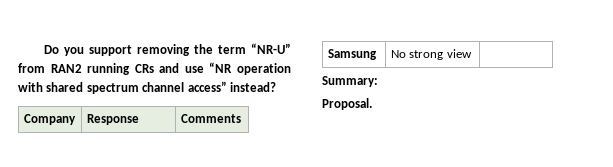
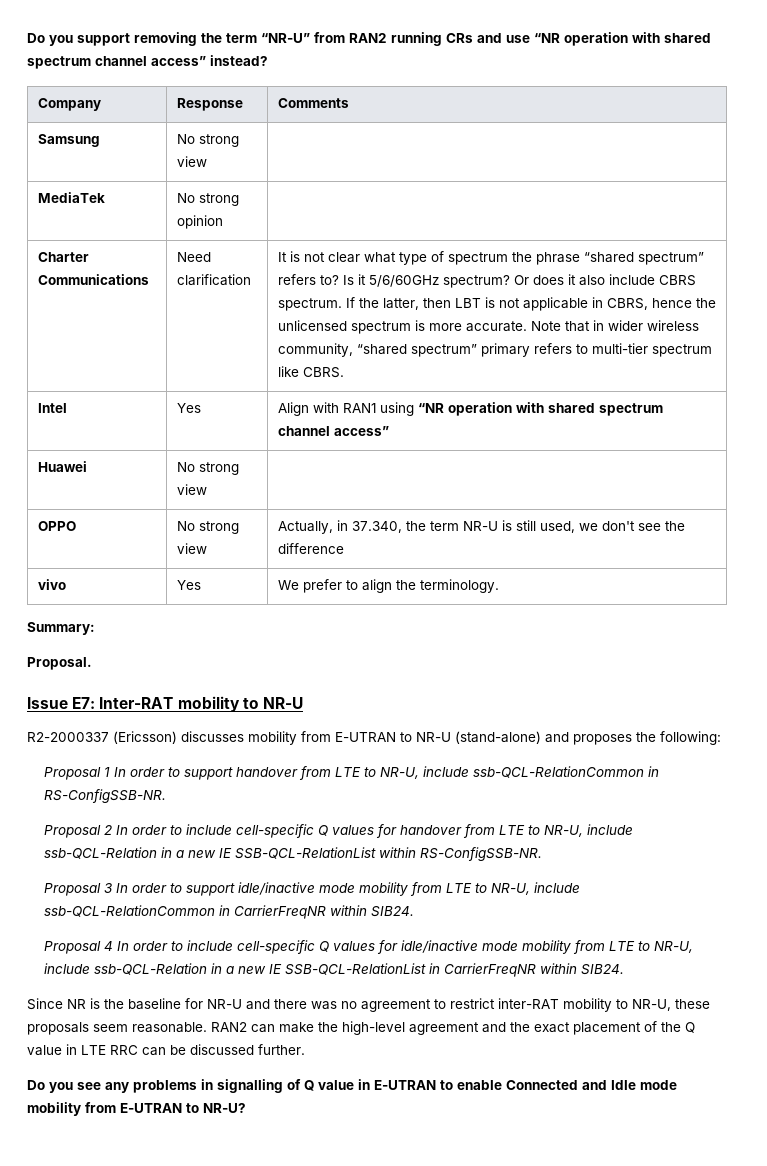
[322,76,378,87] [322,98,372,110] // Summary: // Proposal. -> [37,192,105,203] [176,193,239,206] [176,215,223,229] [37,252,89,262] [37,274,149,285] [176,252,211,262] [176,274,251,286] [277,251,704,265] [277,274,696,288] [277,297,716,311] [277,320,699,334] [277,343,712,357] [277,366,344,378] [37,403,67,413] [176,403,201,413] [277,402,663,416] [277,426,389,436] [37,461,87,472] [176,462,239,475] [176,484,207,495] [37,521,76,531] [176,521,239,534] [176,543,207,554] [277,520,685,534] [277,543,344,554] [37,579,66,590] [176,580,201,590] [277,579,499,593] [27,622,95,635] [27,657,92,670] [27,696,303,712] [27,731,721,745] [43,766,659,780] [43,789,166,803] [43,824,633,838] [43,847,542,861] [43,882,580,896] [43,905,414,919] [43,940,693,954] [43,963,624,977] [27,998,710,1012] [27,1021,695,1035] [27,1044,305,1056] [27,1079,677,1093] [27,1102,246,1116] // MediaTek | No strong opinion | // Charter Communications | Need clarification | It is not clear what type of spectrum the phrase “shared spectrum” refers to? Is it 5/6/60GHz spectrum? Or does it also include CBRS spectrum. If the latter, then LBT is not applicable in CBRS, hence the unlicensed spectrum is more accurate. Note that in wider wireless community, “shared spectrum” primary refers to multi-tier spectrum like CBRS. // Intel | Yes | Align with RAN1 using “NR operation with shared spectrum channel access” // Huawei | No strong view | // OPPO | No strong view | Actually, in 37.340, the term NR-U is still used, we don't see the difference // vivo | Yes | We prefer to align the terminology. // Summary: // Proposal. // Issue E7: Inter-RAT mobility to NR-U // R2-2000337 (Ericsson) discusses mobility from E-UTRAN to NR-U (stand-alone) and proposes the following: // Proposal 1 In order to support handover from LTE to NR-U, include ssb-QCL-RelationCommon in RS-ConfigSSB-NR. // Proposal 2 In order to include cell-specific Q values for handover from LTE to NR-U, include ssb-QCL-Relation in a new IE SSB-QCL-RelationList within RS-ConfigSSB-NR. // Proposal 3 In order to support idle/inactive mode mobility from LTE to NR-U, include ssb-QCL-RelationCommon in CarrierFreqNR within SIB24. // Proposal 4 In order to include cell-specific Q values for idle/inactive mode mobility from LTE to NR-U, include ssb-QCL-Relation in a new IE SSB-QCL-RelationList in CarrierFreqNR within SIB24. // Since NR is the baseline for NR-U and there was no agreement to restrict inter-RAT mobility to NR-U, these proposals seem reasonable. RAN2 can make the high-level agreement and the exact placement of the Q value in LTE RRC can be discussed further. // Do you see any problems in signalling of Q value in E-UTRAN to enable Connected and Idle mode mobility from E-UTRAN to NR-U?

